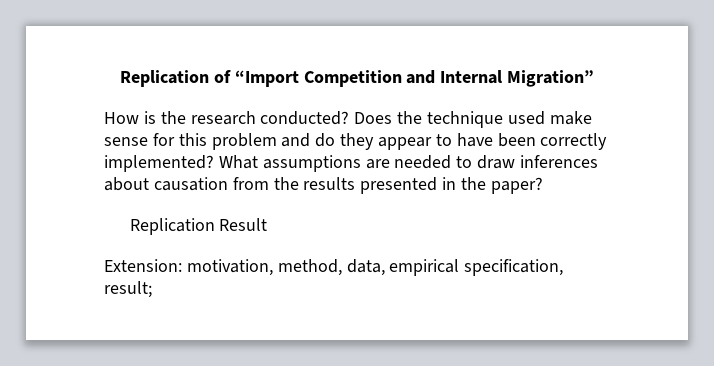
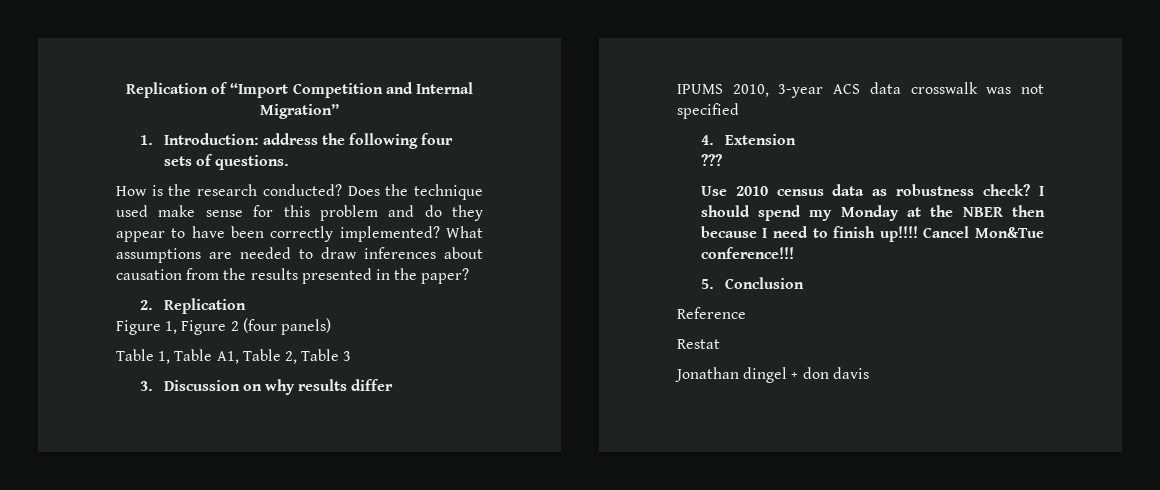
(595, 78) none -> [139,133,454,149] [163,154,290,170] // 1. Introduction: address the following four sets of questions.
[129,218,268,235] [104,259,564,276] [104,281,152,298] Replication Result // Extension: motivation, method, data, empirical specification, result; -> [139,298,246,314] [116,318,331,335] [116,349,352,364] [139,379,394,395] [677,82,1044,98] [677,103,739,119] [700,134,796,145] [700,154,722,166] [700,184,1044,196] [700,205,1045,221] [700,226,1044,242] [700,247,794,259] [700,277,804,289] [677,307,746,319] [677,339,720,349] [675,367,869,383] 2. Replication // Figure 1, Figure 2 (four panels) // Table 1, Table A1, Table 2, Table 3 // 3. Discussion on why results differ // IPUMS 2010, 3-year ACS data crosswalk was not specified // 4. Extension // ??? // Use 2010 census data as robustness check? I should spend my Monday at the NBER then because I need to finish up!!!! Cancel Mon&Tue conference!!! // 5. Conclusion // Reference // Restat // Jonathan dingel + don davis

